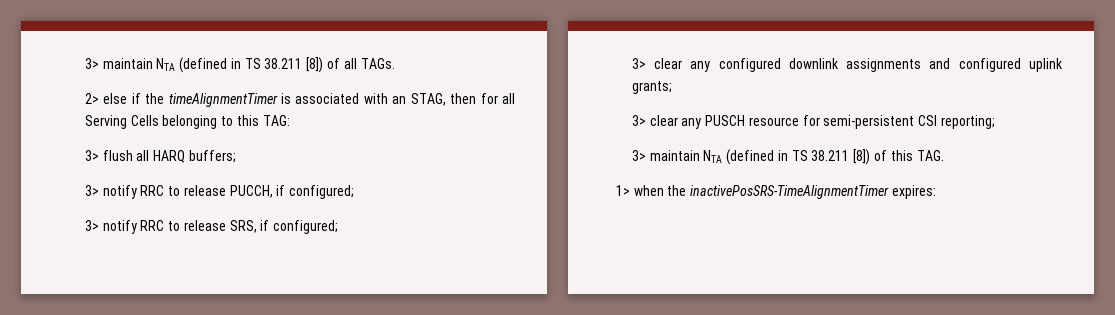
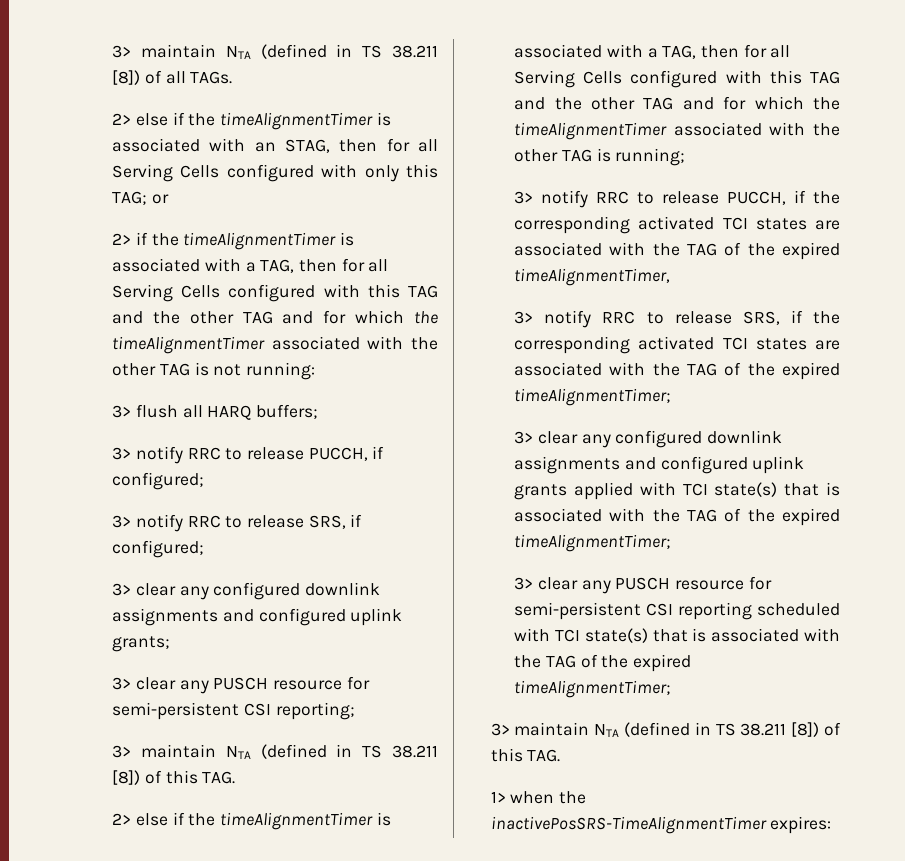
[162,115,290,129] belonging to this TAG: -> [226,164,438,182] [112,191,169,205] [112,232,355,250] [112,258,389,273] [112,284,438,302] [112,310,438,324] [112,336,438,354] [112,362,316,380] configured with only this TAG; or // 2> if the timeAlignmentTimer is associated with a TAG, then for all Serving Cells configured with this TAG and the other TAG and for which the timeAlignmentTimer associated with the other TAG is not running:
(944, 155) none -> [112,812,391,830] [514,44,791,59] [514,70,840,88] [514,96,840,110] [514,122,840,140] [514,148,686,166] [514,190,840,208] [514,216,840,234] [514,242,840,260] [514,268,671,286] [514,310,840,328] [514,336,840,354] [514,362,840,380] [514,388,672,406] [514,430,783,448] [514,456,805,474] [514,482,840,500] [514,508,840,526] [514,534,672,552] [514,576,772,594] [514,602,840,620] [514,628,840,643] [514,654,692,672] [514,680,672,698] [490,722,841,737] [490,748,561,762] // 2> else if the timeAlignmentTimer is associated with a TAG, then for all Serving Cells configured with this TAG and the other TAG and for which the timeAlignmentTimer associated with the other TAG is running; // 3> notify RRC to release PUCCH, if the corresponding activated TCI states are associated with the TAG of the expired timeAlignmentTimer, // 3> notify RRC to release SRS, if the corresponding activated TCI states are associated with the TAG of the expired timeAlignmentTimer; // 3> clear any configured downlink assignments and configured uplink grants applied with TCI state(s) that is associated with the TAG of the expired timeAlignmentTimer; // 3> clear any PUSCH resource for semi-persistent CSI reporting scheduled with TCI state(s) that is associated with the TAG of the expired timeAlignmentTimer; // 3> maintain NTA (defined in TS 38.211 [8]) of this TAG.

